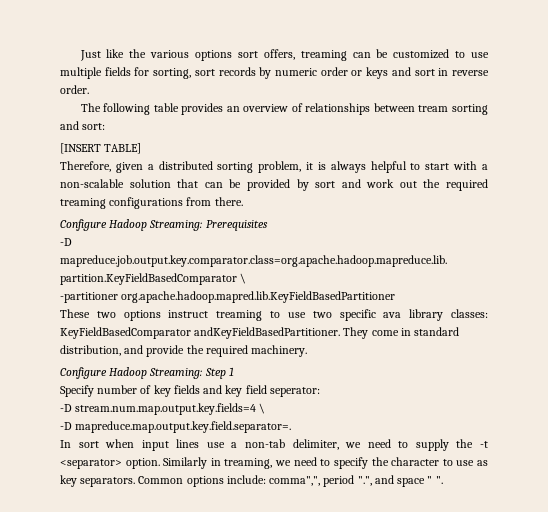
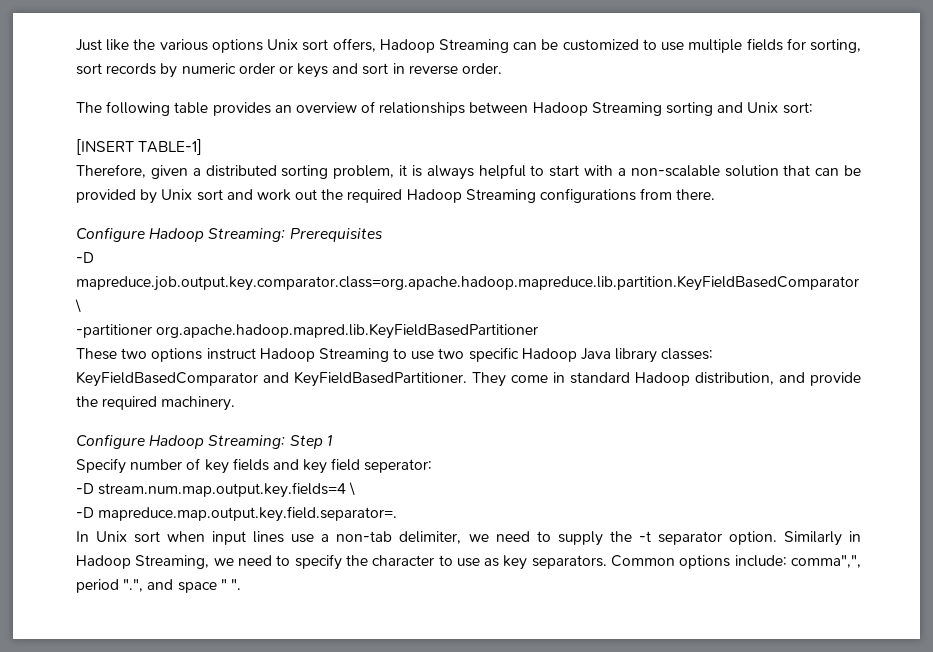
(233, 55) none -> [267,39,299,50] Unix
[300,50,347,61] treaming -> [379,39,509,53] Hadoop Streaming
[418,105,449,112] tream -> [532,102,662,116] Hadoop Streaming
(79, 125) none -> [747,102,779,113] Unix
[104,143,142,154] TABLE] -> [138,139,203,155] TABLE-1]
(309, 185) none -> [161,189,193,200] Unix
[60,198,106,209] treaming -> [406,189,536,203] Hadoop Streaming
[216,310,263,321] treaming -> [259,348,389,362] Hadoop Streaming
[383,312,402,318] ava -> [521,348,612,362] Hadoop Java
[194,327,341,339] andKeyFieldBasedPartitioner. -> [263,371,467,387] and KeyFieldBasedPartitioner.
(460, 331) none -> [635,372,690,386] Hadoop
(71, 444) none -> [96,531,128,542] Unix
[60,459,122,469] <separator> -> [657,531,722,545] separator
[224,458,273,469] treaming, -> [76,555,210,569] Hadoop Streaming,

